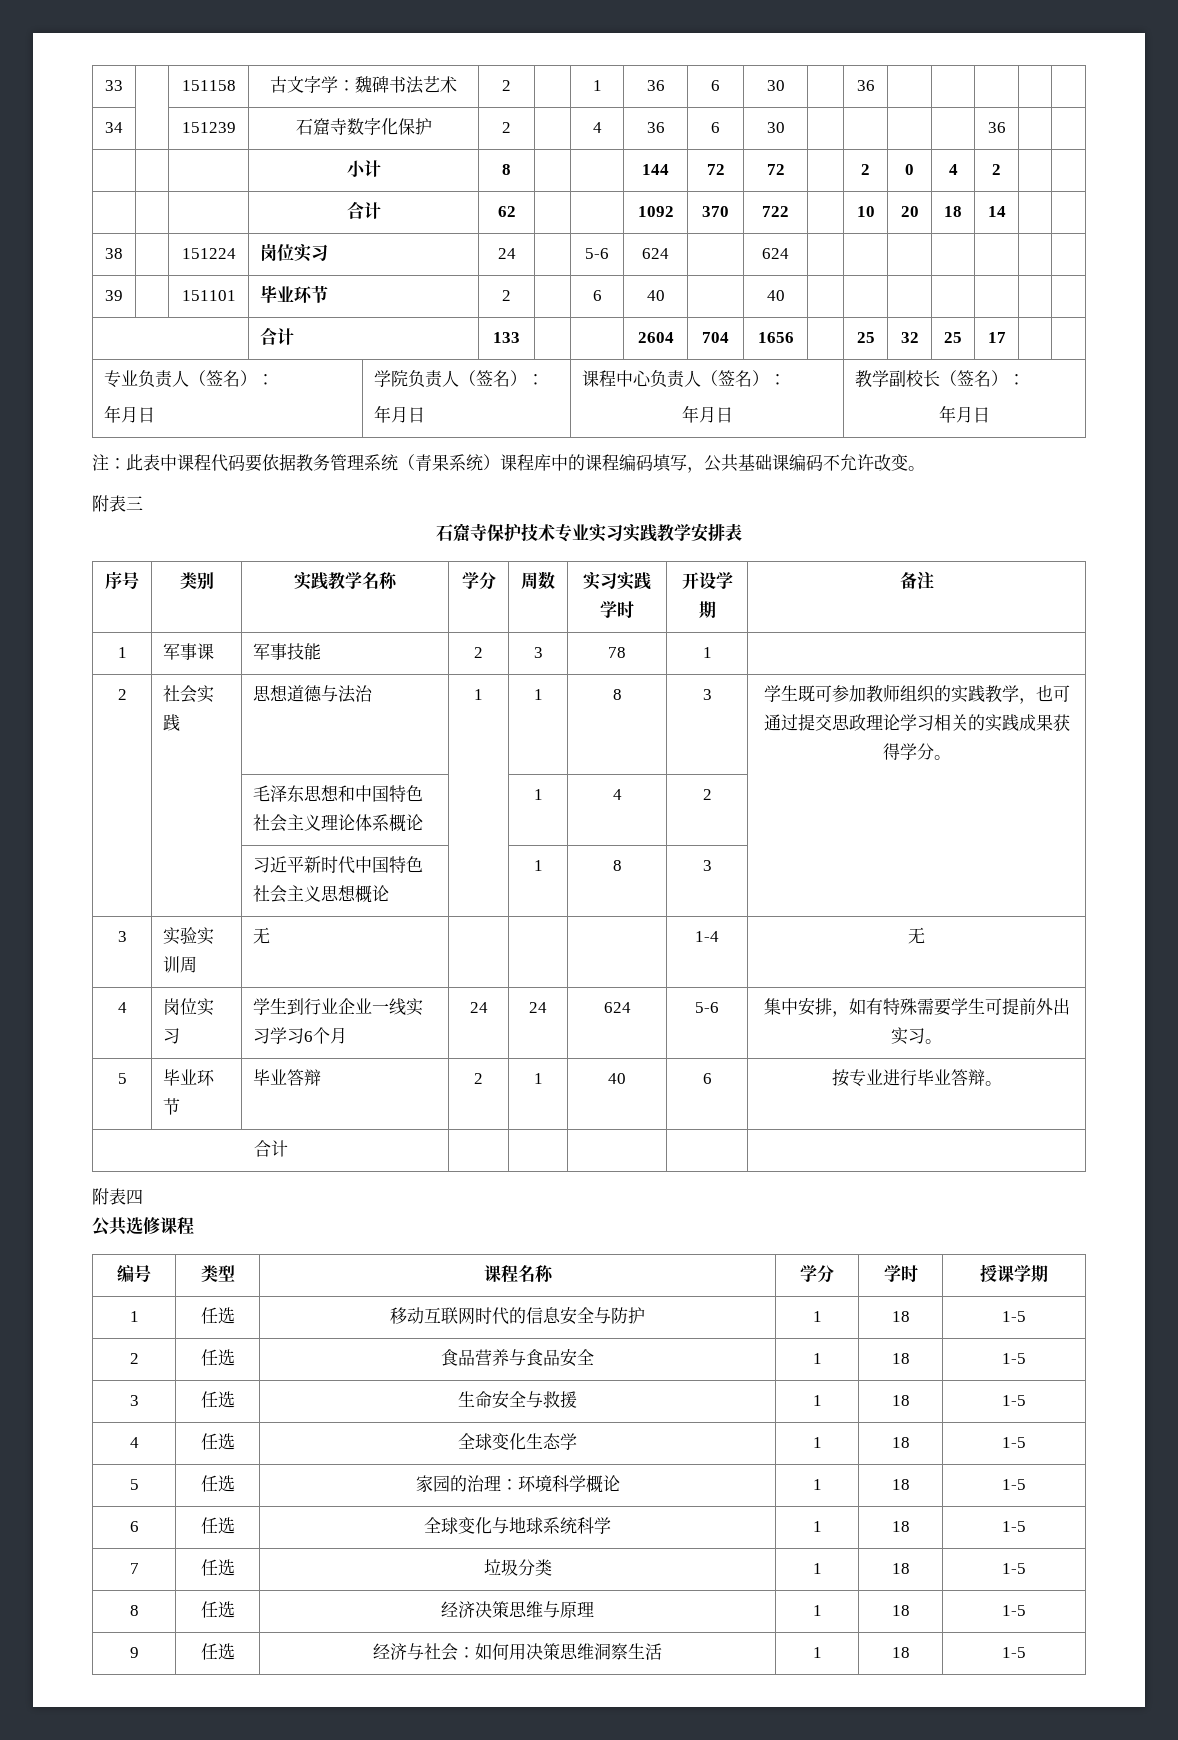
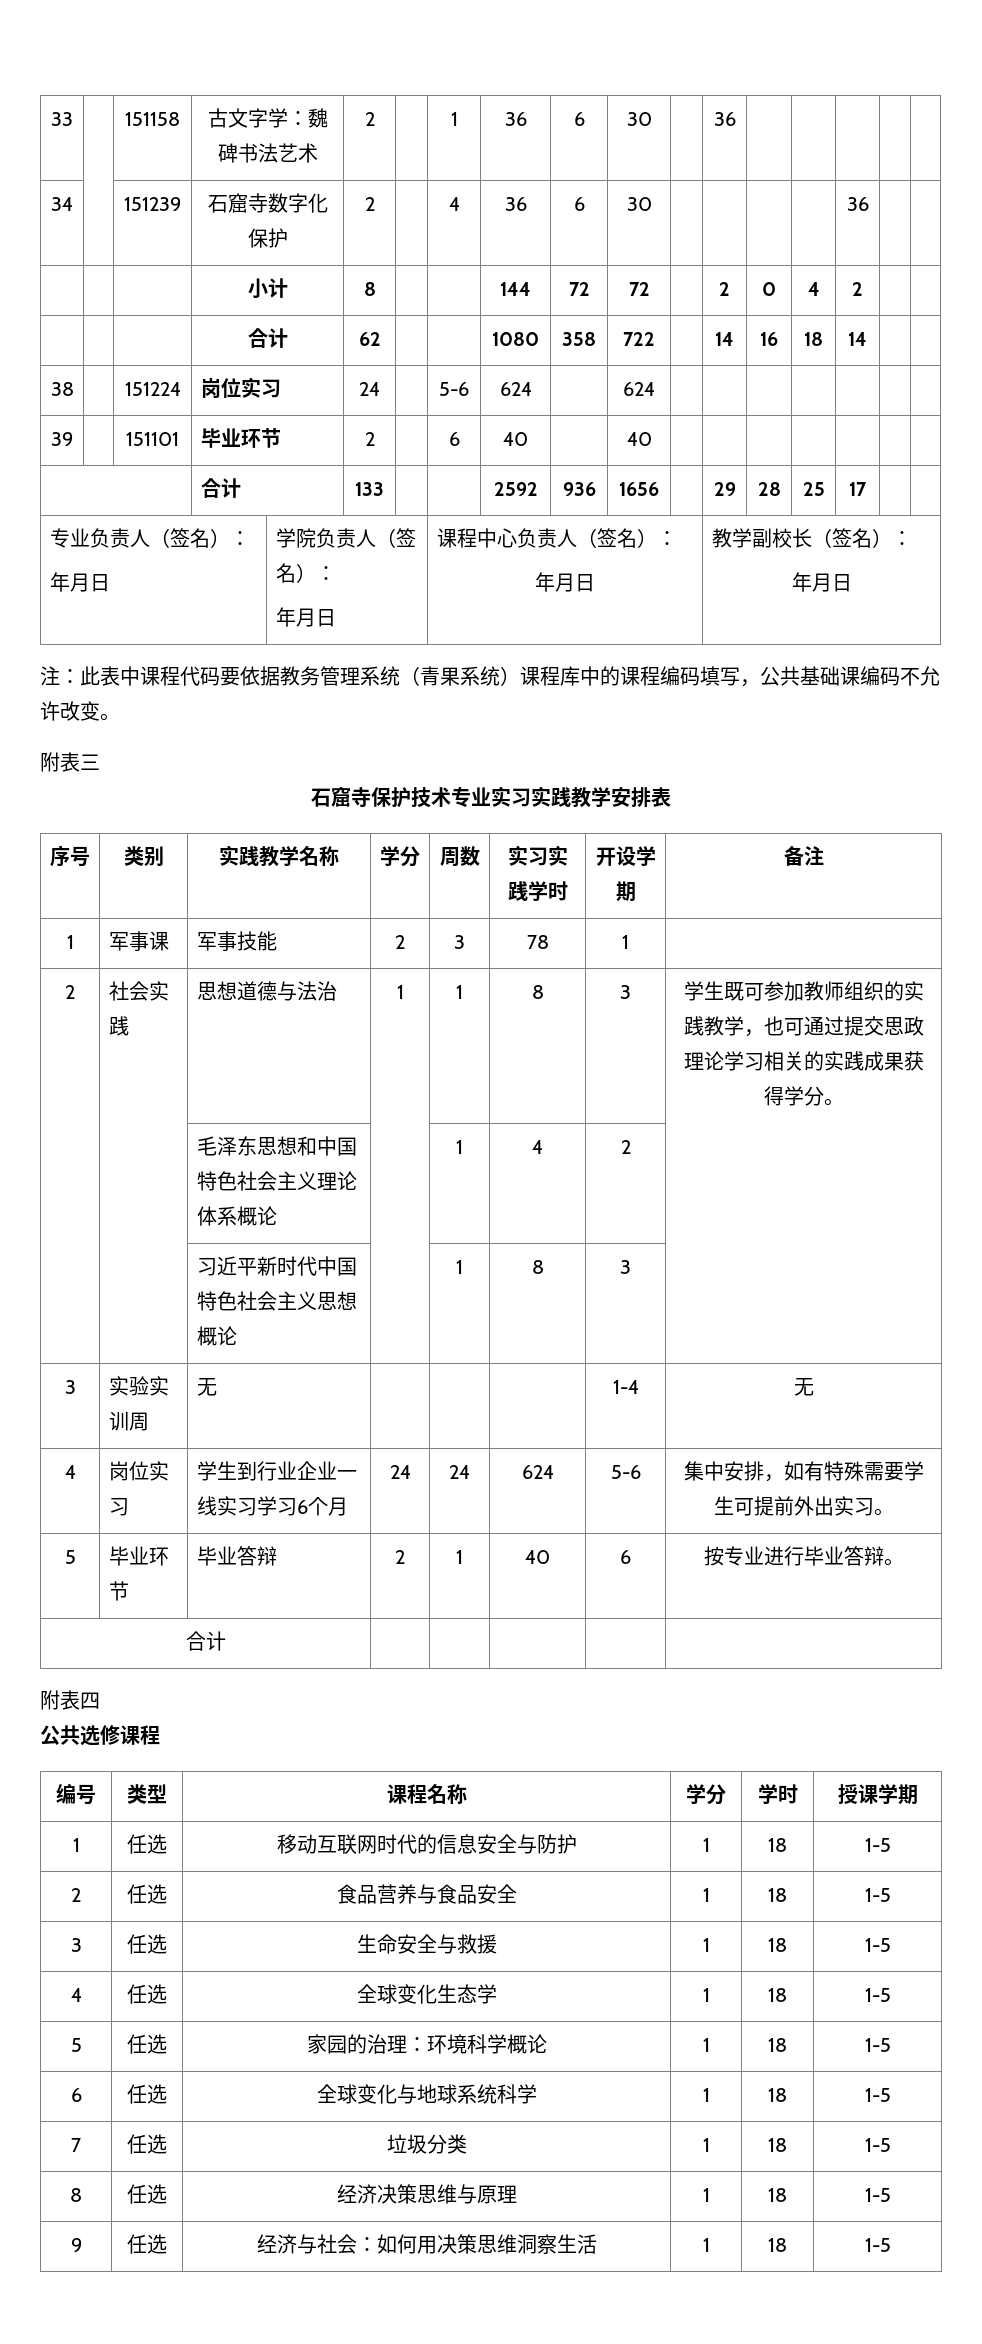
[637,206,674,217] [702,206,729,217] 1092 | 370 -> [492,332,539,346] [562,332,596,346] 1080 | 358
[856,206,875,217] [900,206,919,217] 10 | 20 -> [715,332,734,346] [760,332,778,346] 14 | 16
[637,332,674,343] [702,332,729,343] 2604 | 704 -> [493,482,538,496] [562,482,596,496] 2592 | 936
[856,332,875,343] [900,332,919,343] 25 | 32 -> [713,482,736,496] [757,482,781,496] 29 | 28

